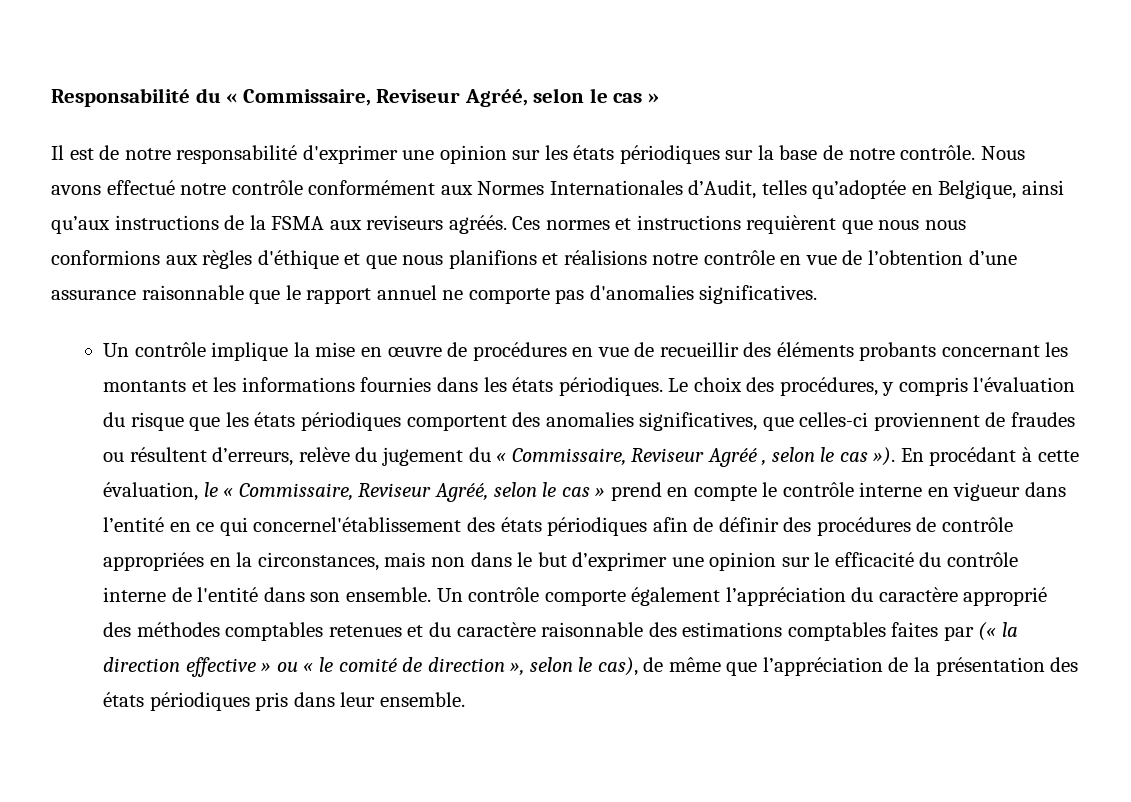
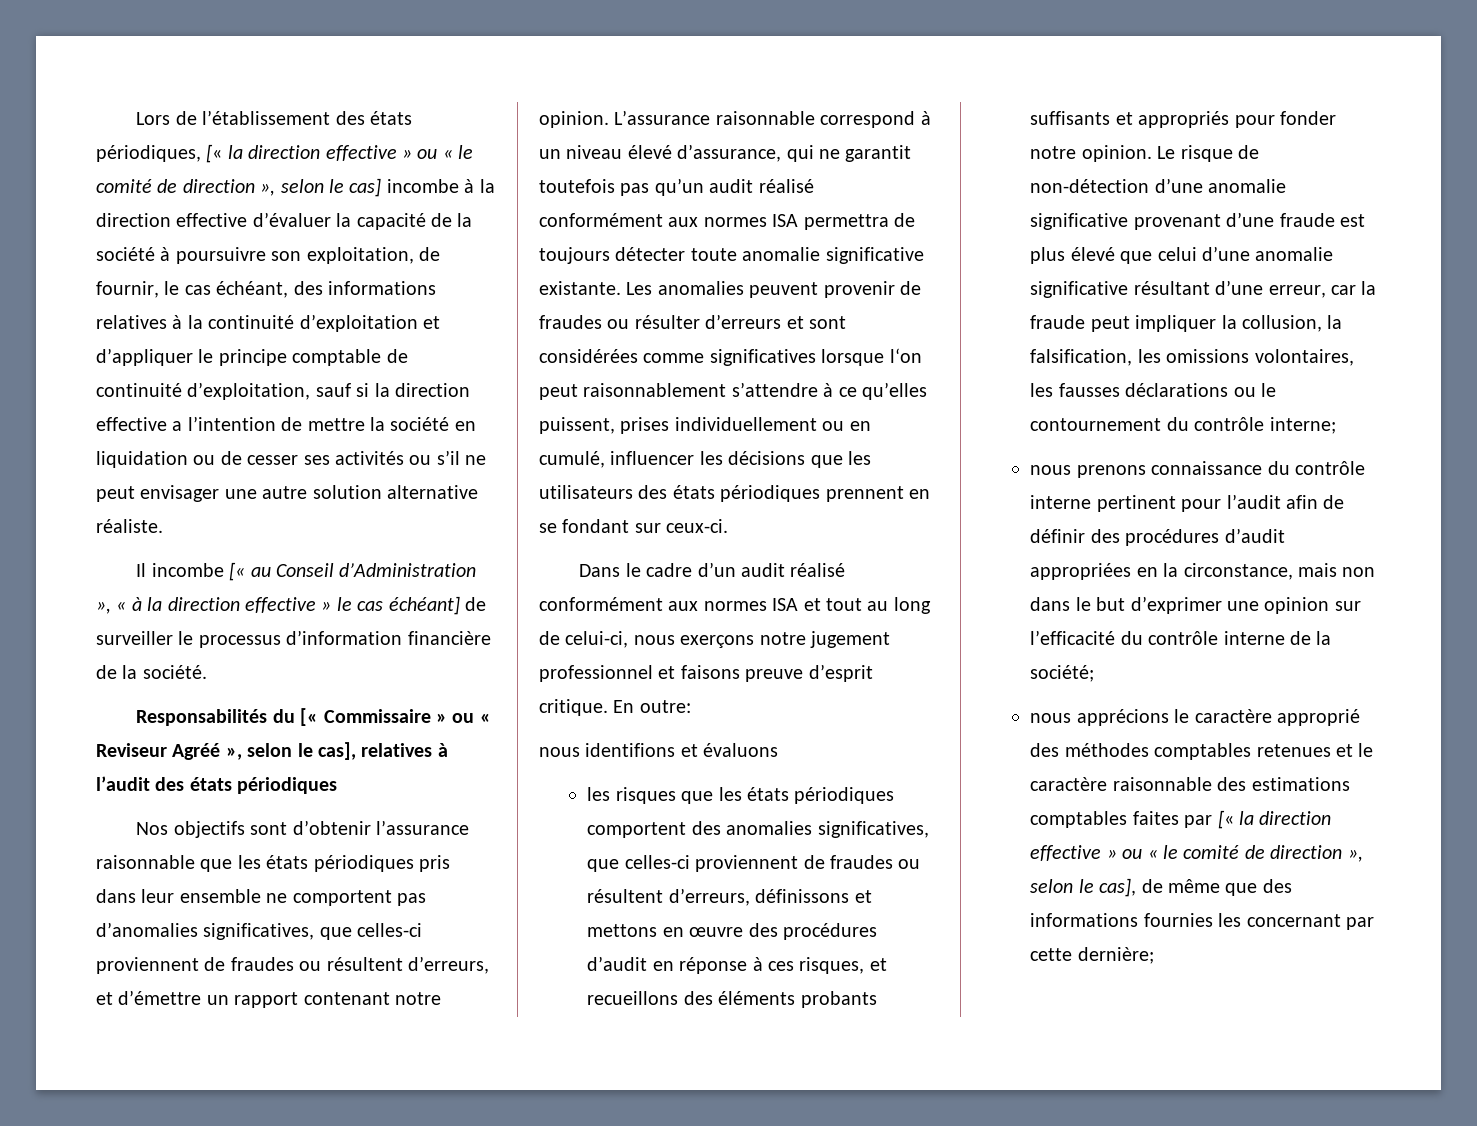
[51,88,659,107] [51,145,1025,164] [51,180,1064,199] [51,215,967,234] [51,250,1017,269] [51,285,818,304] [103,342,1069,361] [103,377,1076,396] [103,412,184,431] Responsabilité du « Commissaire, Reviseur Agréé, selon le cas » // Il est de notre responsabilité d'exprimer une opinion sur les états périodiques sur la base de notre contrôle. Nous avons effectué notre contrôle conformément aux Normes Internationales d’Audit, telles qu’adoptée en Belgique, ainsi qu’aux instructions de la FSMA aux reviseurs agréés. Ces normes et instructions requièrent que nous nous conformions aux règles d'éthique et que nous planifions et réalisions notre contrôle en vue de l’obtention d’une assurance raisonnable que le rapport annuel ne comporte pas d'anomalies significatives. // Un contrôle implique la mise en œuvre de procédures en vue de recueillir des éléments probants concernant les montants et les informations fournies dans les états périodiques. Le choix des procédures, y compris l'évaluation du risque -> [136,110,412,125] [96,144,474,163] [96,178,495,197] [96,212,473,230] [96,247,440,264] [96,281,436,298] [96,314,440,332] [96,348,408,366] [96,382,470,400] [96,416,476,431] [96,450,487,468] [96,485,478,502] [96,519,163,533] [136,562,477,581] [96,596,486,615] [96,630,491,648] [96,665,207,679] [136,708,491,726] [96,742,448,760] [96,776,338,794] [136,820,469,838] [96,855,450,872] [96,889,426,906] [96,922,423,940] [96,956,489,974] [96,990,441,1008] [539,110,931,128] [539,144,912,162] [539,178,814,196] [539,213,915,230] [539,247,924,264] [539,281,921,298] [539,314,846,329] [539,348,922,366] [539,382,927,400] [539,417,871,434] [539,451,871,468] [539,485,930,502] [539,519,729,533] [579,562,846,577] [539,597,931,614] [539,631,890,648] [539,664,873,682] [539,699,691,716] [539,743,779,757] [587,787,676,804] Lors de l’établissement des états périodiques, [« la direction effective » ou « le comité de direction », selon le cas] incombe à la direction effective d’évaluer la capacité de la société à poursuivre son exploitation, de fournir, le cas échéant, des informations relatives à la continuité d’exploitation et d’appliquer le principe comptable de continuité d’exploitation, sauf si la direction effective a l’intention de mettre la société en liquidation ou de cesser ses activités ou s’il ne peut envisager une autre solution alternative réaliste. // Il incombe [« au Conseil d’Administration », « à la direction effective » le cas échéant] de surveiller le processus d’information financière de la société. // Responsabilités du [« Commissaire » ou « Reviseur Agréé », selon le cas], relatives à l’audit des états périodiques // Nos objectifs sont d’obtenir l’assurance raisonnable que les états périodiques pris dans leur ensemble ne comportent pas d’anomalies significatives, que celles-ci proviennent de fraudes ou résultent d’erreurs, et d’émettre un rapport contenant notre opinion. L’assurance raisonnable correspond à un niveau élevé d’assurance, qui ne garantit toutefois pas qu’un audit réalisé conformément aux normes ISA permettra de toujours détecter toute anomalie significative existante. Les anomalies peuvent provenir de fraudes ou résulter d’erreurs et sont considérées comme significatives lorsque l‘on peut raisonnablement s’attendre à ce qu’elles puissent, prises individuellement ou en cumulé, influencer les décisions que les utilisateurs des états périodiques prennent en se fondant sur ceux-ci. // Dans le cadre d’un audit réalisé conformément aux normes ISA et tout au long de celui-ci, nous exerçons notre jugement professionnel et faisons preuve d’esprit critique. En outre: // nous identifions et évaluons // les risques
[298,447,1079,467] [103,482,1066,502] [103,517,648,536] relève du jugement du « Commissaire, Reviseur Agréé , selon le cas »). En procédant à cette évaluation, le « Commissaire, Reviseur Agréé, selon le cas » prend en compte le contrôle interne en vigueur dans l’entité en ce qui concernel'établissement des états périodiques -> [755,889,872,903] [587,923,877,940] [587,956,887,974] [587,991,877,1008] [1030,111,1336,128] [1030,145,1259,162] [1030,178,1287,193] [1030,212,1365,230] [1030,246,1334,264] [1030,280,1377,298] [1030,315,1343,332] [1030,349,1354,366] [1030,383,1276,397] [1030,417,1336,434] [1030,461,1365,478] [1030,494,1281,512] définissons et mettons en œuvre des procédures d’audit en réponse à ces risques, et recueillons des éléments probants suffisants et appropriés pour fonder notre opinion. Le risque de non-détection d’une anomalie significative provenant d’une fraude est plus élevé que celui d’une anomalie significative résultant d’une erreur, car la fraude peut impliquer la collusion, la falsification, les omissions volontaires, les fausses déclarations ou le contournement du contrôle interne; // nous prenons connaissance du contrôle interne pertinent pour l’audit
[916,517,1013,532] de contrôle -> [1224,528,1285,543] d’audit
[257,552,379,571] circonstances, -> [1183,563,1293,580] circonstance,
[814,552,914,567] le efficacité -> [1030,630,1116,645] l’efficacité
[197,587,874,606] l'entité dans son ensemble. Un contrôle comporte également l’appréciation du -> [1316,631,1332,645] [1030,665,1095,682] [1030,709,1190,726] la société; // nous apprécions le
[429,622,452,637] du -> [1358,743,1374,757] le
[978,622,997,641] (« -> [1217,810,1234,829] [«
[597,657,638,676] cas), -> [1099,878,1137,897] cas],
[762,657,1079,676] [103,692,466,711] l’appréciation de la présentation des états périodiques pris dans leur ensemble. -> [1262,879,1292,893] [1030,913,1374,930] [1030,947,1154,964] des informations fournies les concernant par cette dernière;

